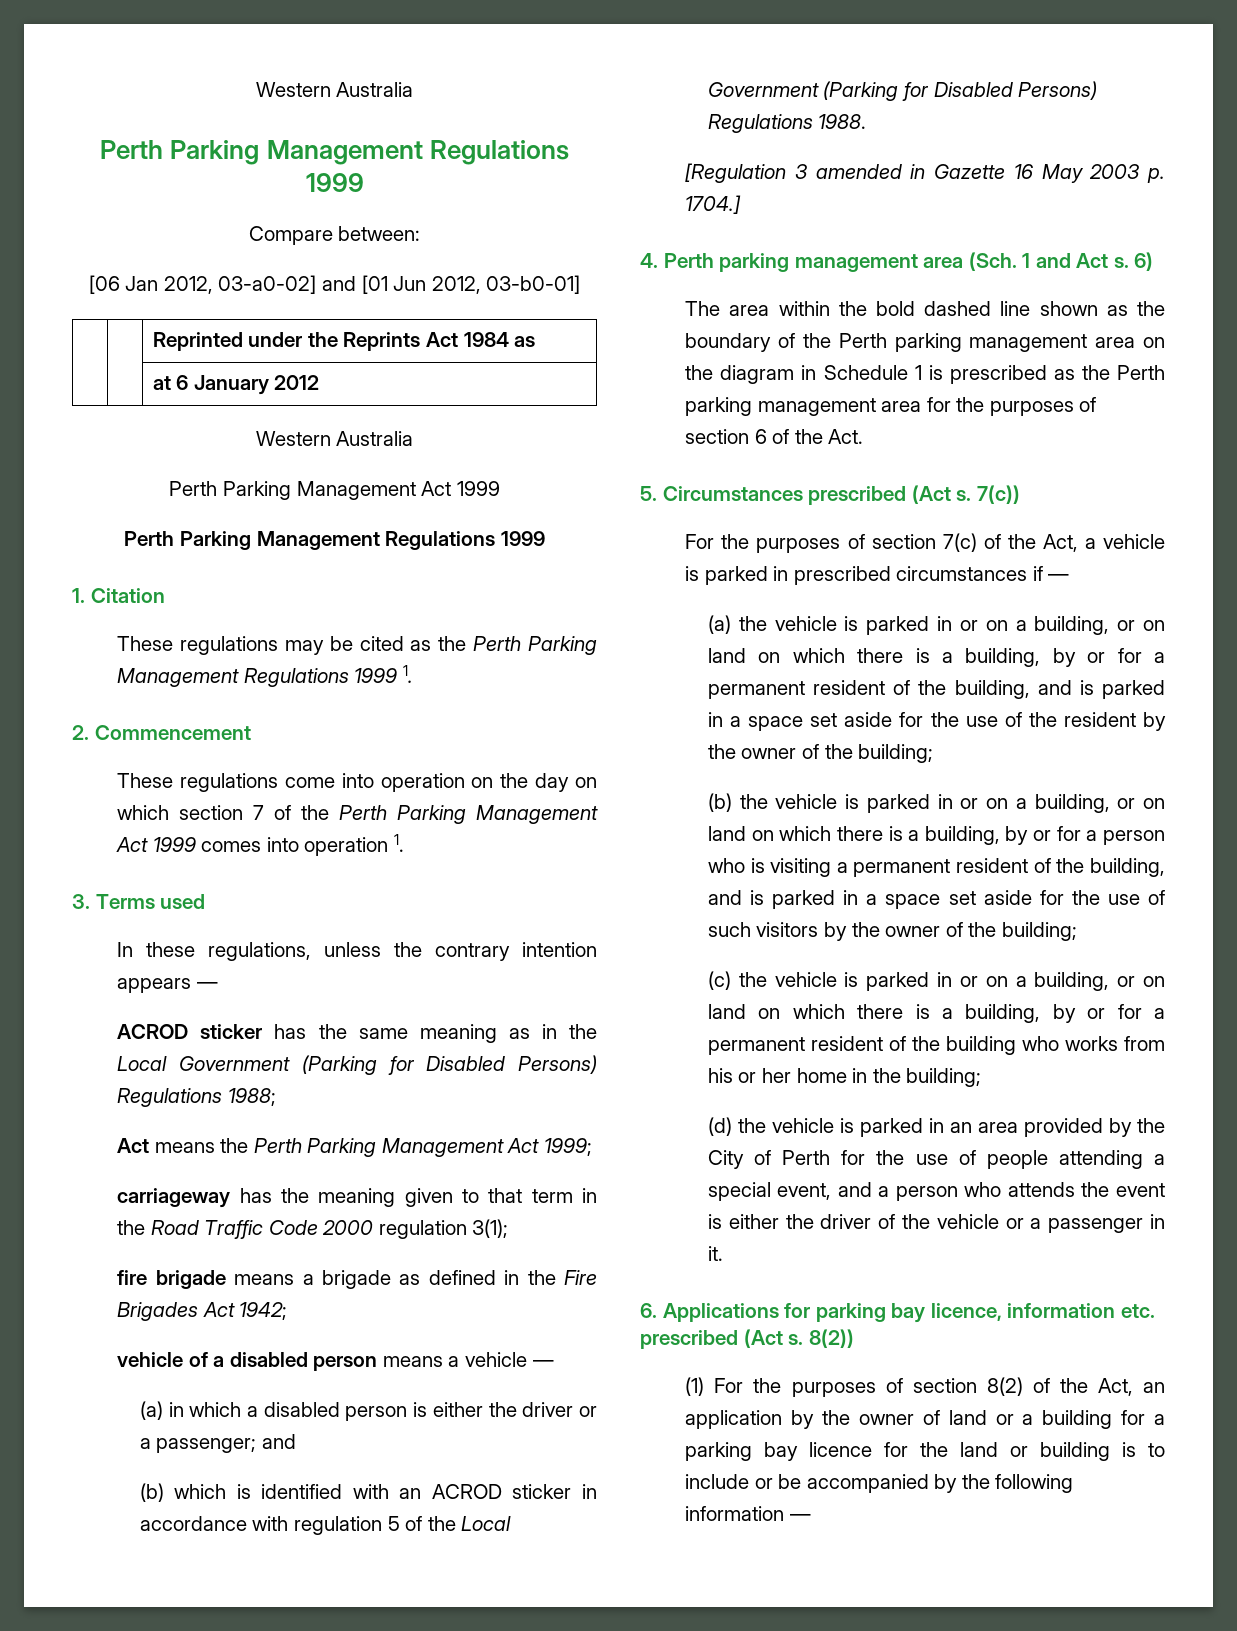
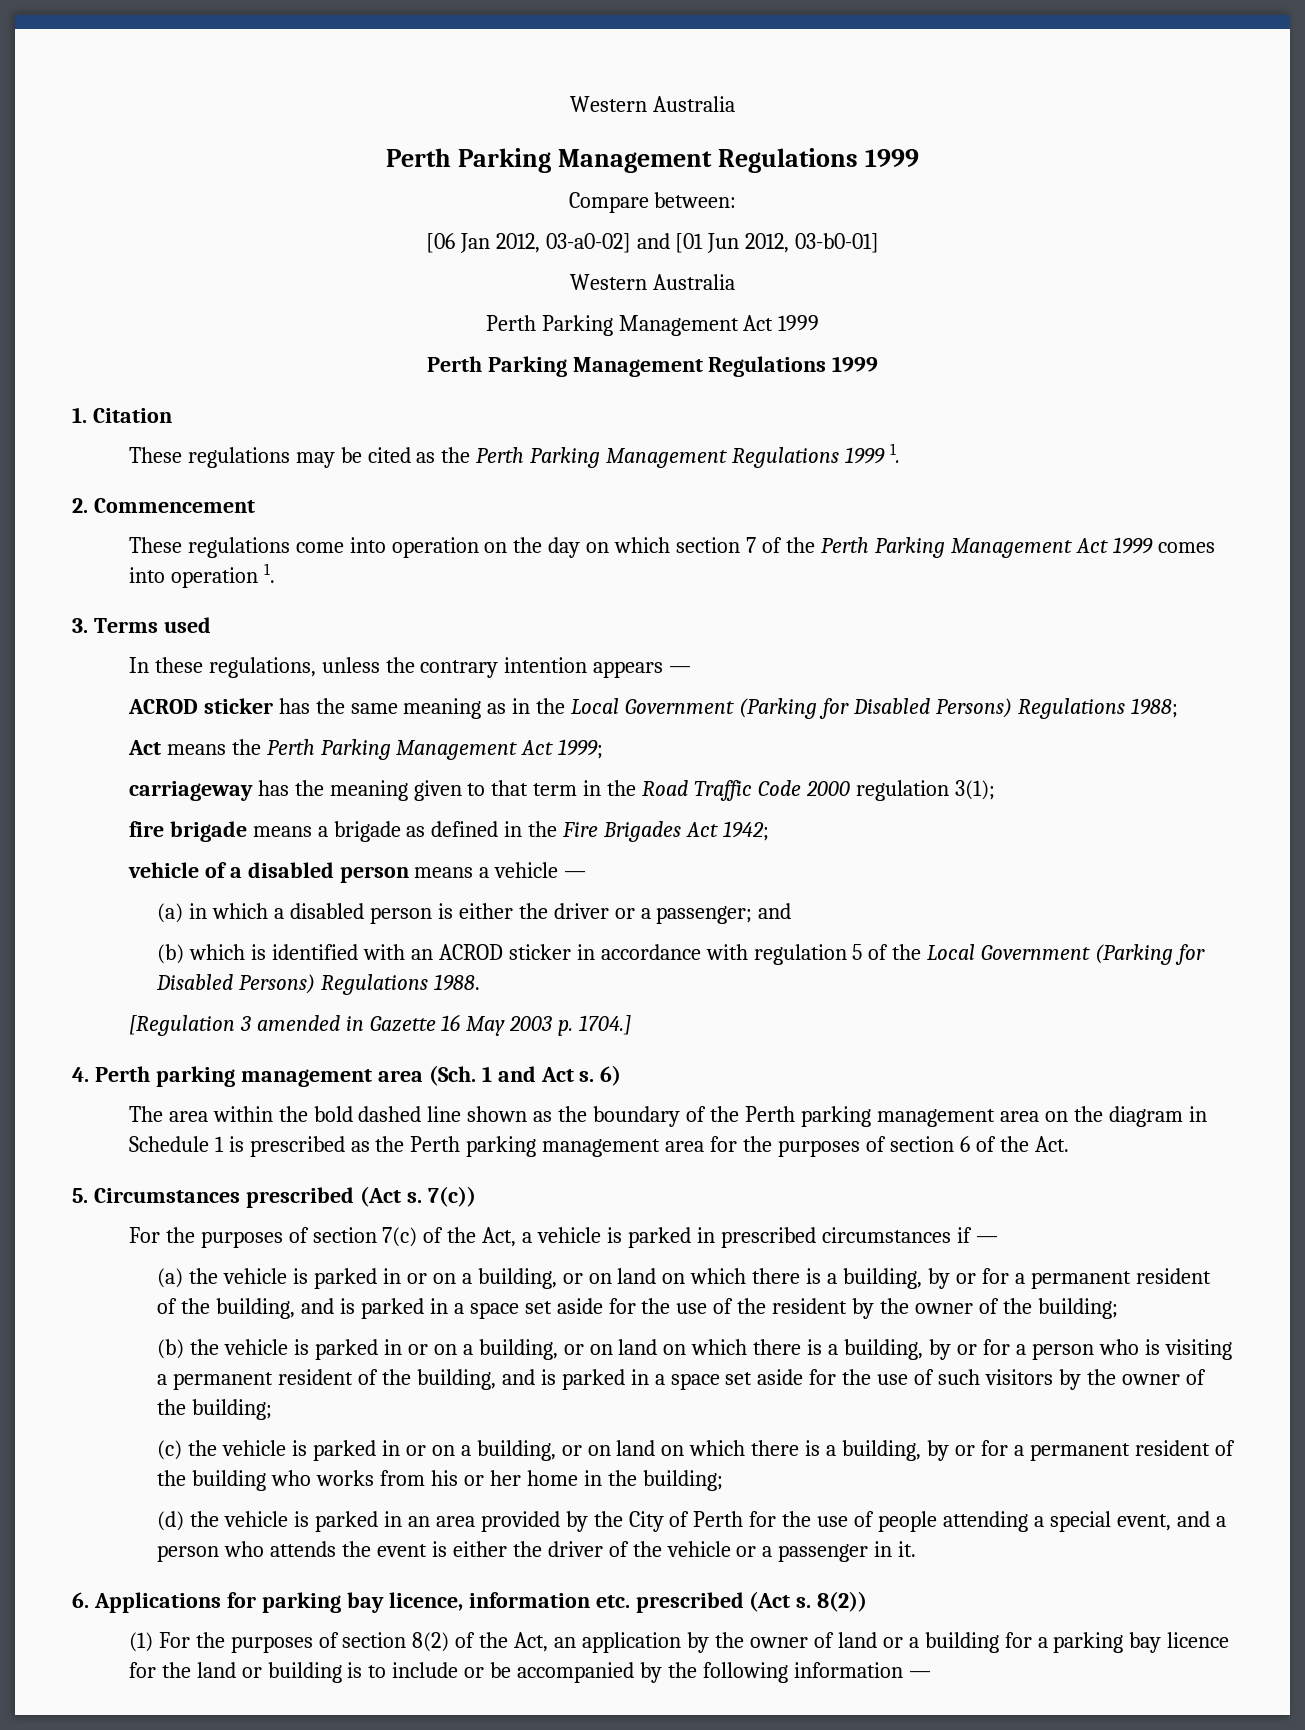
[152,332,536,351] [152,375,320,395] // | | Reprinted under the Reprints Act 1984 as // | | at 6 January 2012 -> (880, 243) none

